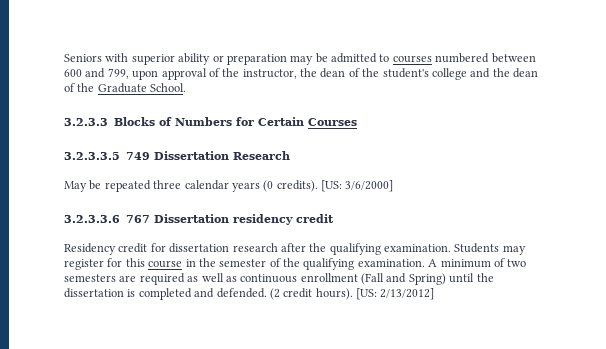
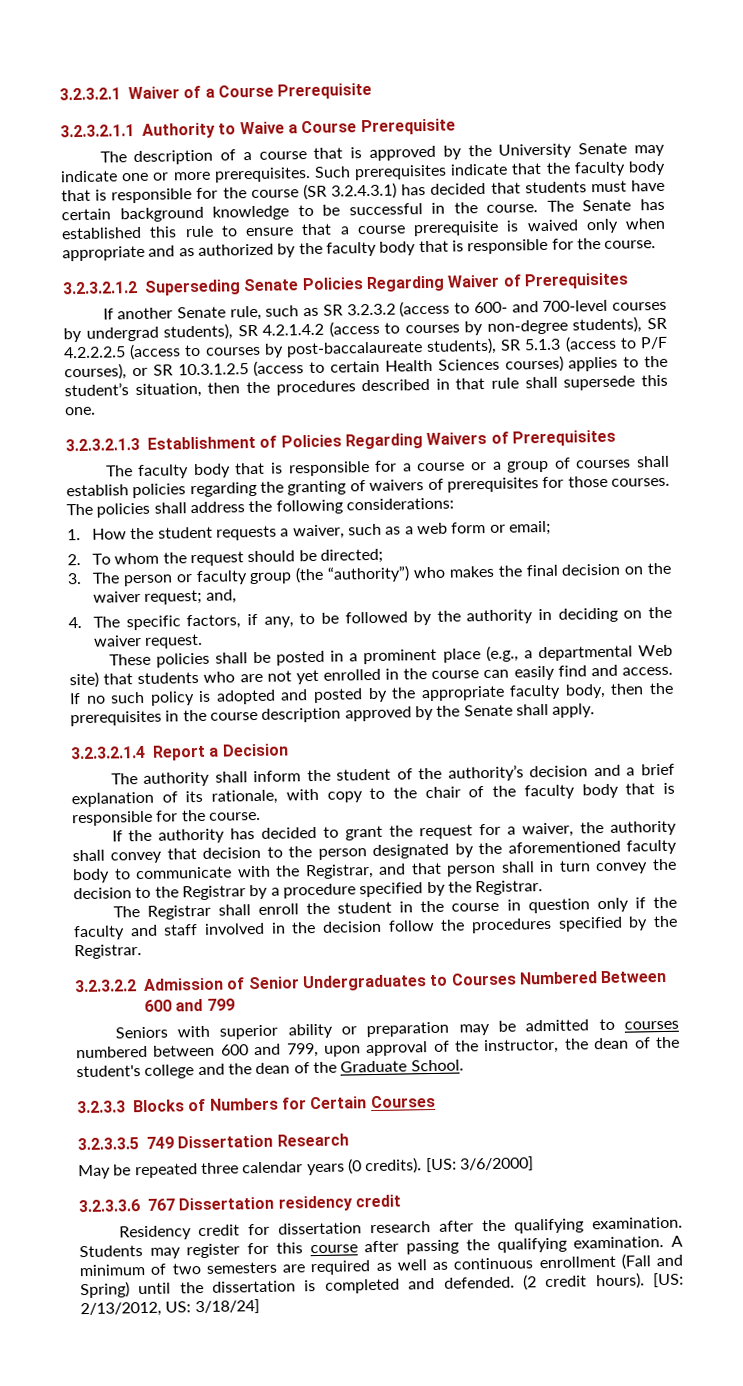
(64, 58) none -> [59,82,373,101] [60,118,456,139] [99,142,665,166] [60,160,666,183] [61,179,665,204] [61,198,666,223] [61,217,666,240] [62,237,657,262] [62,272,629,296] [102,299,667,321] [63,316,668,343] [63,335,668,361] [64,355,668,381] [64,374,668,399] [65,406,96,416] [65,429,616,452] [105,455,671,479] [66,475,671,499] [66,497,454,518] [67,520,551,541] [67,548,384,567] [67,562,671,587] [93,589,237,605] [68,606,672,631] [93,633,204,649] [108,644,673,668] [69,664,673,689] [69,682,674,706] [70,703,596,727] [70,743,289,761] [110,763,675,787] [71,782,675,808] [72,809,261,827] [111,820,677,844] [72,839,677,864] [72,858,678,884] [73,880,544,901] [112,896,678,920] [73,915,678,941] [74,944,142,960] [74,969,668,993] [144,998,235,1012] 3.2.3.2.1 Waiver of a Course Prerequisite // 3.2.3.2.1.1 Authority to Waive a Course Prerequisite // The description of a course that is approved by the University Senate may indicate one or more prerequisites. Such prerequisites indicate that the faculty body that is responsible for the course (SR 3.2.4.3.1) has decided that students must have certain background knowledge to be successful in the course. The Senate has established this rule to ensure that a course prerequisite is waived only when appropriate and as authorized by the faculty body that is responsible for the course. // 3.2.3.2.1.2 Superseding Senate Policies Regarding Waiver of Prerequisites // If another Senate rule, such as SR 3.2.3.2 (access to 600- and 700-level courses by undergrad students), SR 4.2.1.4.2 (access to courses by non-degree students), SR 4.2.2.2.5 (access to courses by post-baccalaureate students), SR 5.1.3 (access to P/F courses), or SR 10.3.1.2.5 (access to certain Health Sciences courses) applies to the student’s situation, then the procedures described in that rule shall supersede this one. // 3.2.3.2.1.3 Establishment of Policies Regarding Waivers of Prerequisites // The faculty body that is responsible for a course or a group of courses shall establish policies regarding the granting of waivers of prerequisites for those courses. The policies shall address the following considerations: // 1. How the student requests a waiver, such as a web form or email; // 2. To whom the request should be directed; // 3. The person or faculty group (the “authority”) who makes the final decision on the waiver request; and, // 4. The specific factors, if any, to be followed by the authority in deciding on the waiver request. // These policies shall be posted in a prominent place (e.g., a departmental Web site) that students who are not yet enrolled in the course can easily find and access. If no such policy is adopted and posted by the appropriate faculty body, then the prerequisites in the course description approved by the Senate shall apply. // 3.2.3.2.1.4 Report a Decision // The authority shall inform the student of the authority’s decision and a brief explanation of its rationale, with copy to the chair of the faculty body that is responsible for the course. // If the authority has decided to grant the request for a waiver, the authority shall convey that decision to the person designated by the aforementioned faculty body to communicate with the Registrar, and that person shall in turn convey the decision to the Registrar by a procedure specified by the Registrar. // The Registrar shall enroll the student in the course in question only if the faculty and staff involved in the decision follow the procedures specified by the Registrar. // 3.2.3.2.2 Admission of Senior Undergraduates to Courses Numbered Between 600 and 799 //
[185,258,281,267] in the semester of -> [364,1239,460,1255] after passing
[380,288,435,300] 2/13/2012] -> [80,1299,260,1318] 2/13/2012, US: 3/18/24]

